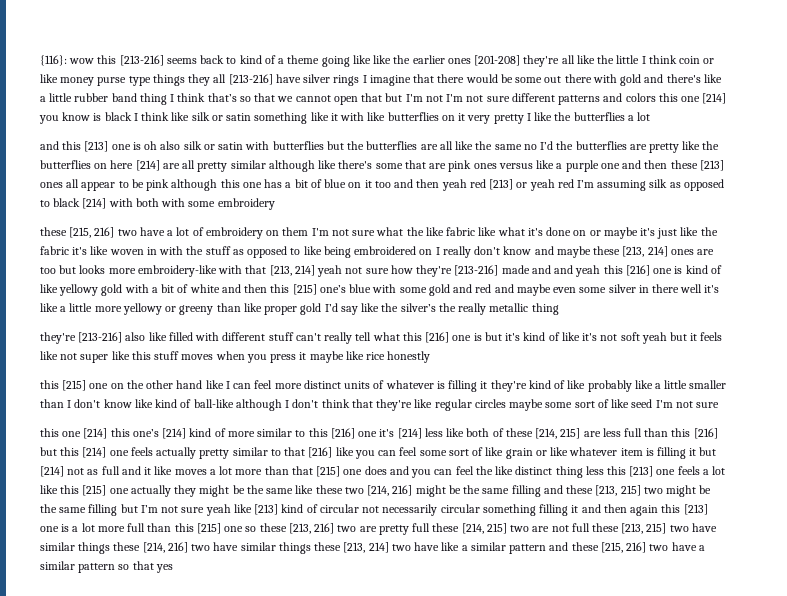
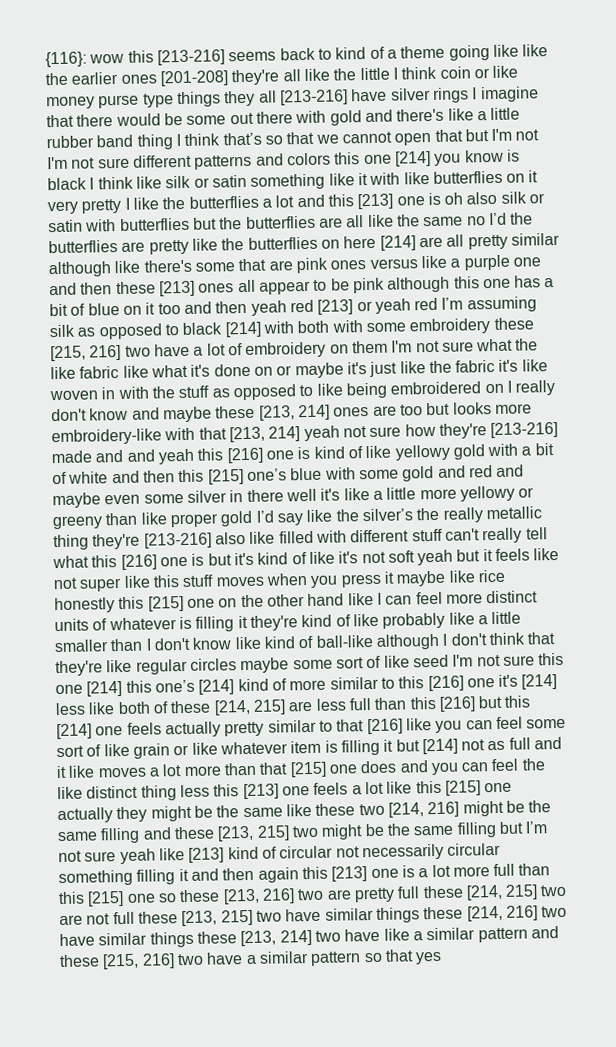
(651, 116) // -> (295, 201) none
(275, 204) // -> (491, 326) none
(559, 309) // -> (89, 542) none
(431, 357) // -> (115, 605) none
(720, 405) // -> (535, 660) none

